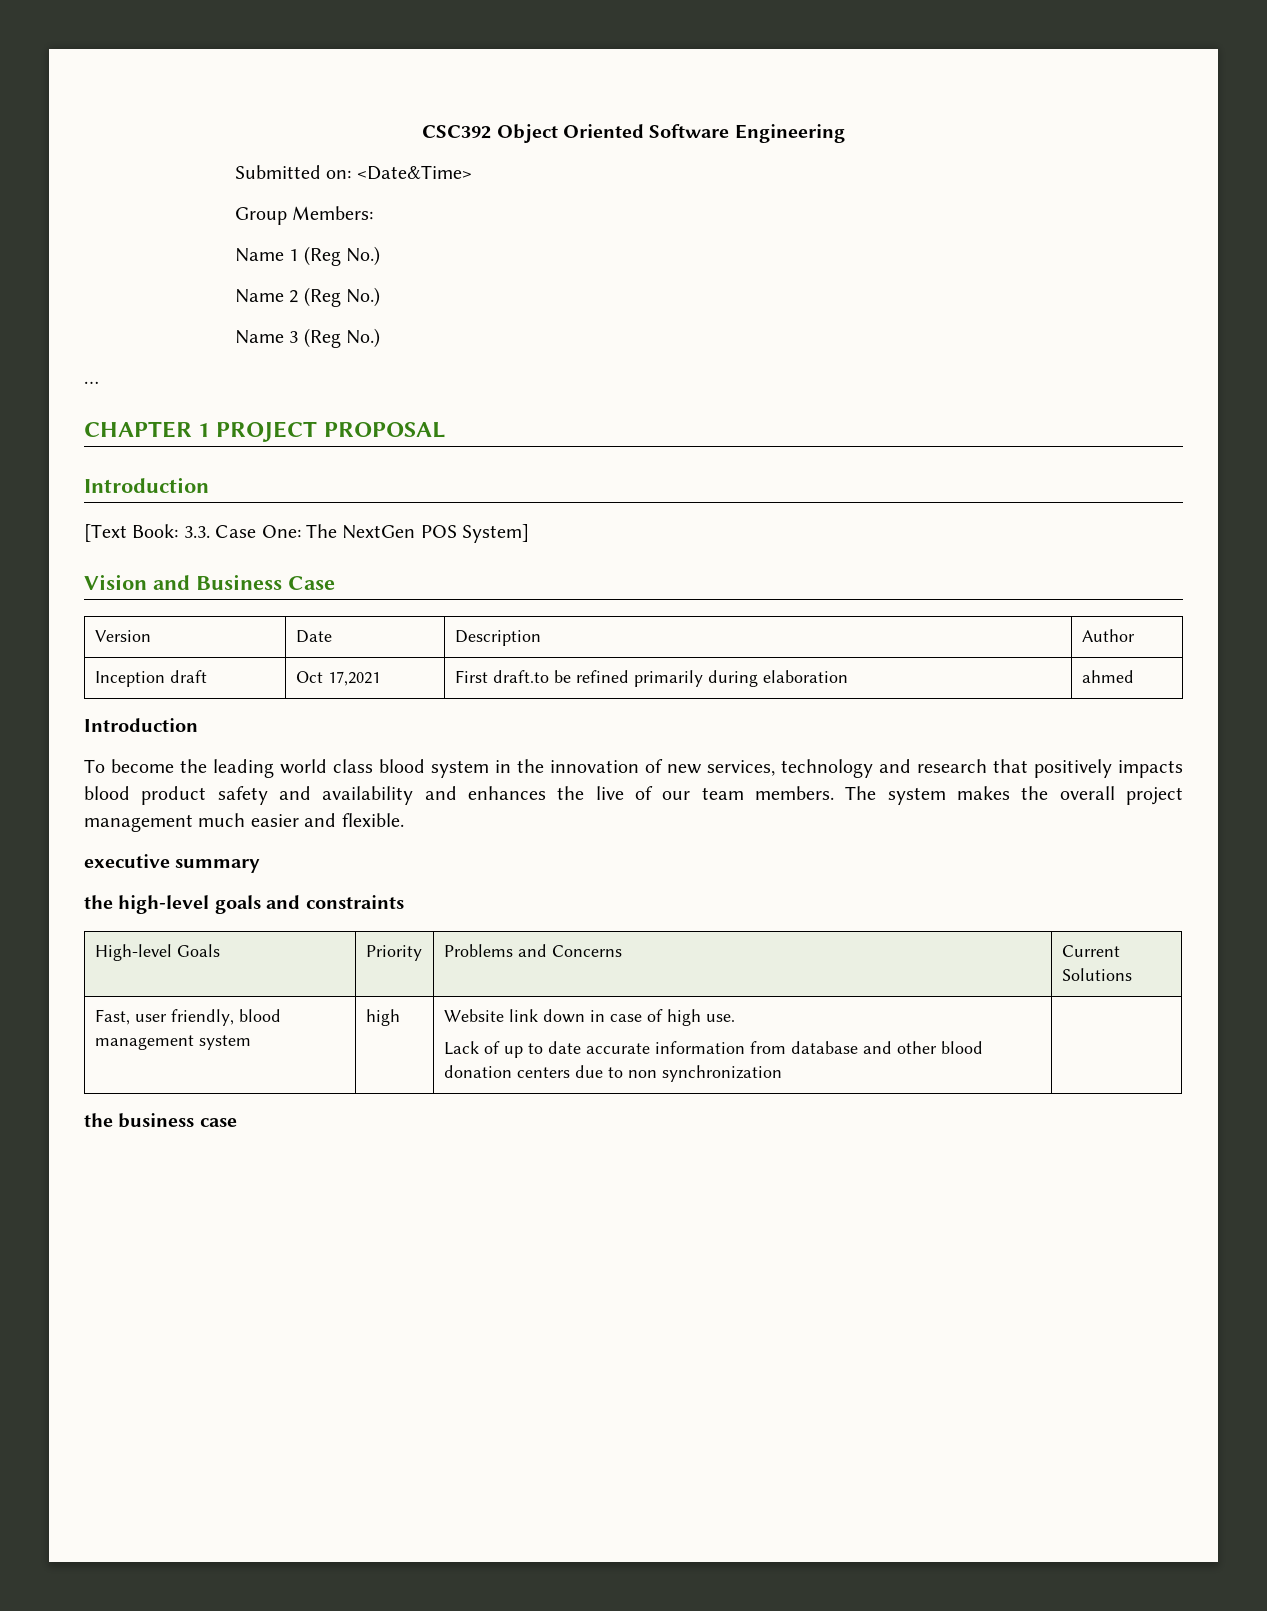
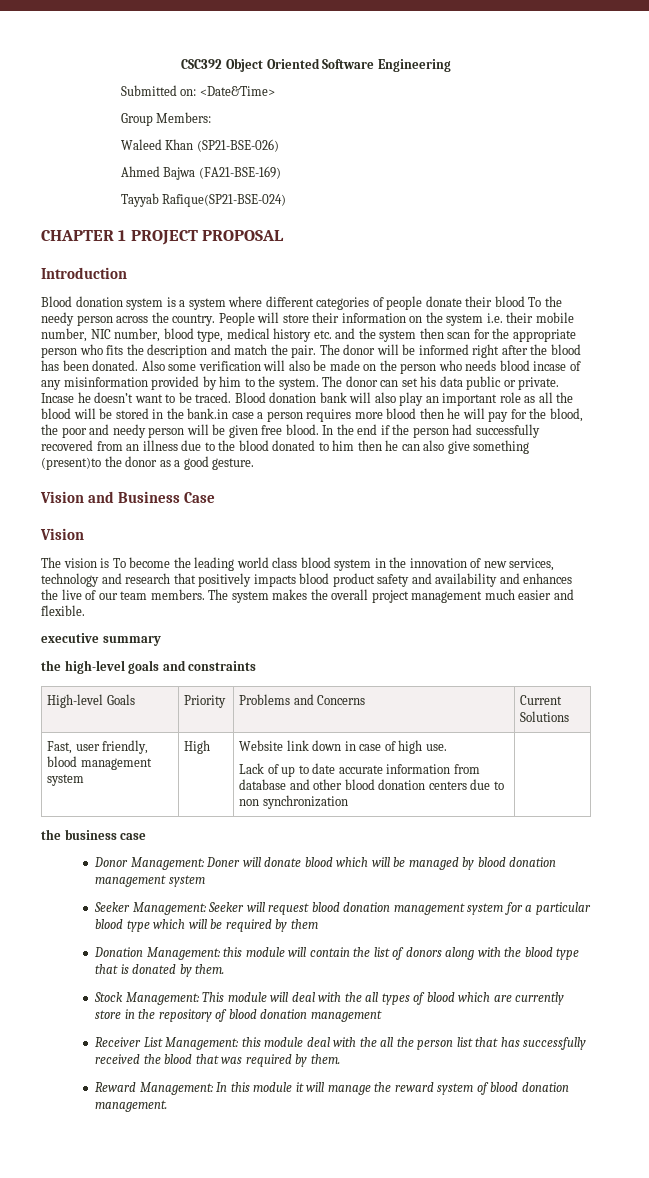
[234,246,380,266] [234,287,380,307] [234,328,380,348] [84,381,99,384] Name 1 (Reg No.) // Name 2 (Reg No.) // Name 3 (Reg No.) // … -> [120,139,279,152] [120,166,281,180] [120,193,287,207] Waleed Khan (SP21-BSE-026) // Ahmed Bajwa (FA21-BSE-169) // Tayyab Rafique(SP21-BSE-024)
[84,524,530,543] [84,574,335,590] [94,630,151,642] [295,630,332,643] [454,630,541,646] [1081,629,1135,642] [94,670,207,687] [295,671,380,686] [454,670,848,687] [1081,670,1134,683] [84,718,198,732] [Text Book: 3.3. Case One: The NextGen POS System] // Vision and Business Case // Version | Date | Description | Author // Inception draft | Oct 17,2021 | First draft.to be refined primarily during elaboration | ahmed // Introduction // -> [41,296,562,310] [41,312,574,326] [41,328,576,342] [41,344,581,358] [41,360,581,374] [41,376,560,390] [41,392,574,406] [41,408,583,422] [41,424,540,438] [41,440,530,454] [41,456,255,470] [40,491,216,503] [40,528,84,540] [41,557,110,568] Blood donation system is a system where different categories of people donate their blood To the needy person across the country. People will store their information on the system i.e. their mobile number, NIC number, blood type, medical history etc. and the system then scan for the appropriate person who fits the description and match the pair. The donor will be informed right after the blood has been donated. Also some verification will also be made on the person who needs blood incase of any misinformation provided by him to the system. The donor can set his data public or private. Incase he doesn’t want to be traced. Blood donation bank will also play an important role as all the blood will be stored in the bank.in case a person requires more blood then he will pay for the blood, the poor and needy person will be given free blood. In the end if the person had successfully recovered from an illness due to the blood donated to him then he can also give something (present)to the donor as a good gesture. // Vision and Business Case // Vision // The vision is
[365,1009,400,1026] high -> [184,740,211,754] High
(237, 1122) none -> [94,857,557,870] [95,875,205,887] [94,902,591,915] [95,919,318,932] [94,947,580,960] [95,964,225,977] [94,992,565,1005] [95,1009,382,1022] [95,1037,587,1050] [95,1054,340,1067] [95,1082,569,1095] [95,1100,168,1112] // Donor Management: Doner will donate blood which will be managed by blood donation management system // Seeker Management: Seeker will request blood donation management system for a particular blood type which will be required by them // Donation Management: this module will contain the list of donors along with the blood type that is donated by them. // Stock Management: This module will deal with the all types of blood which are currently store in the repository of blood donation management // Receiver List Management: this module deal with the all the person list that has successfully received the blood that was required by them. // Reward Management: In this module it will manage the reward system of blood donation management.

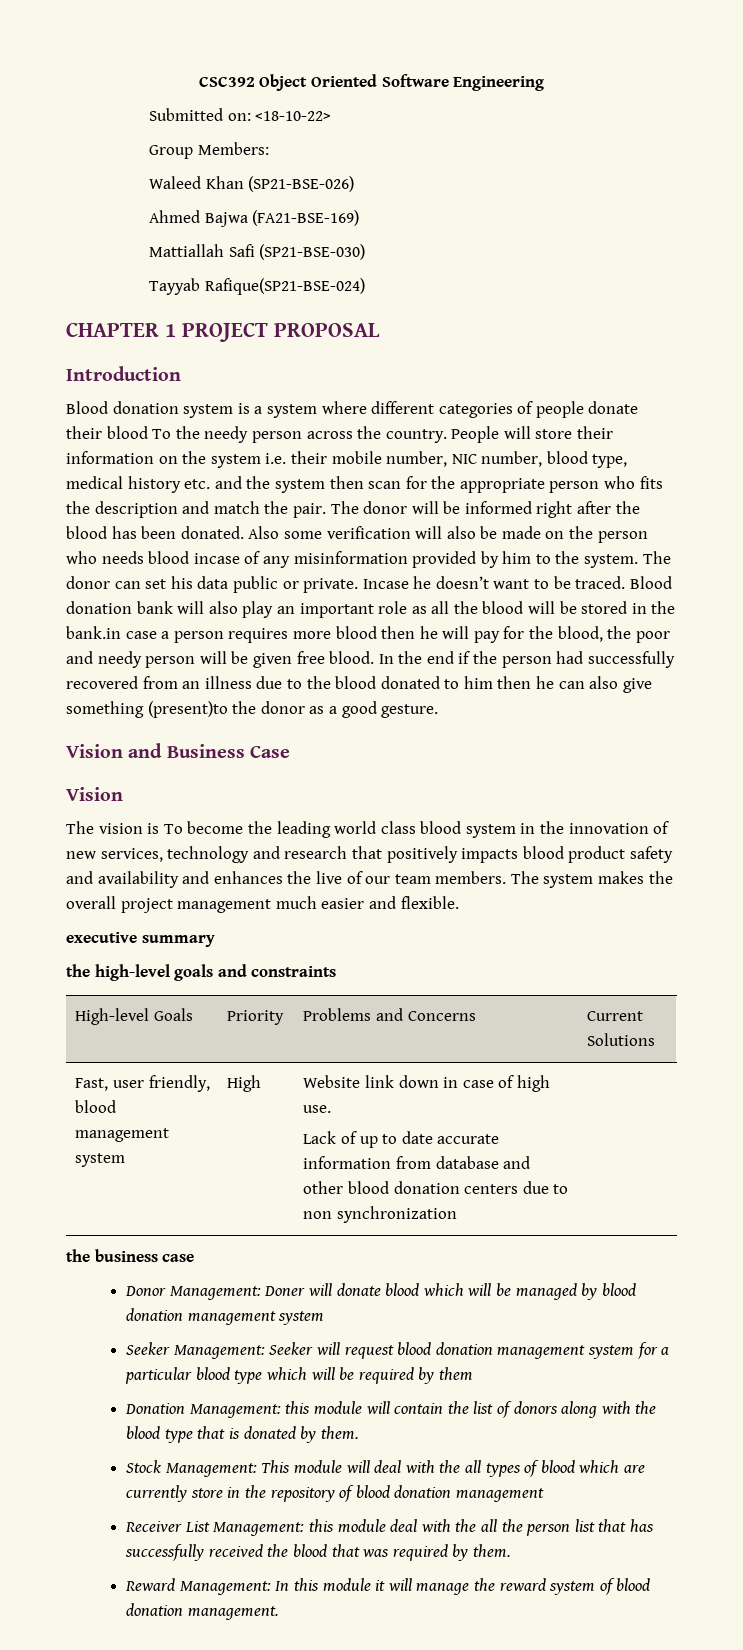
[199,86,275,96] <Date&Time> -> [255,111,332,121] <18-10-22>
(281, 172) none -> [149,244,366,260] // Mattiallah Safi (SP21-BSE-030)

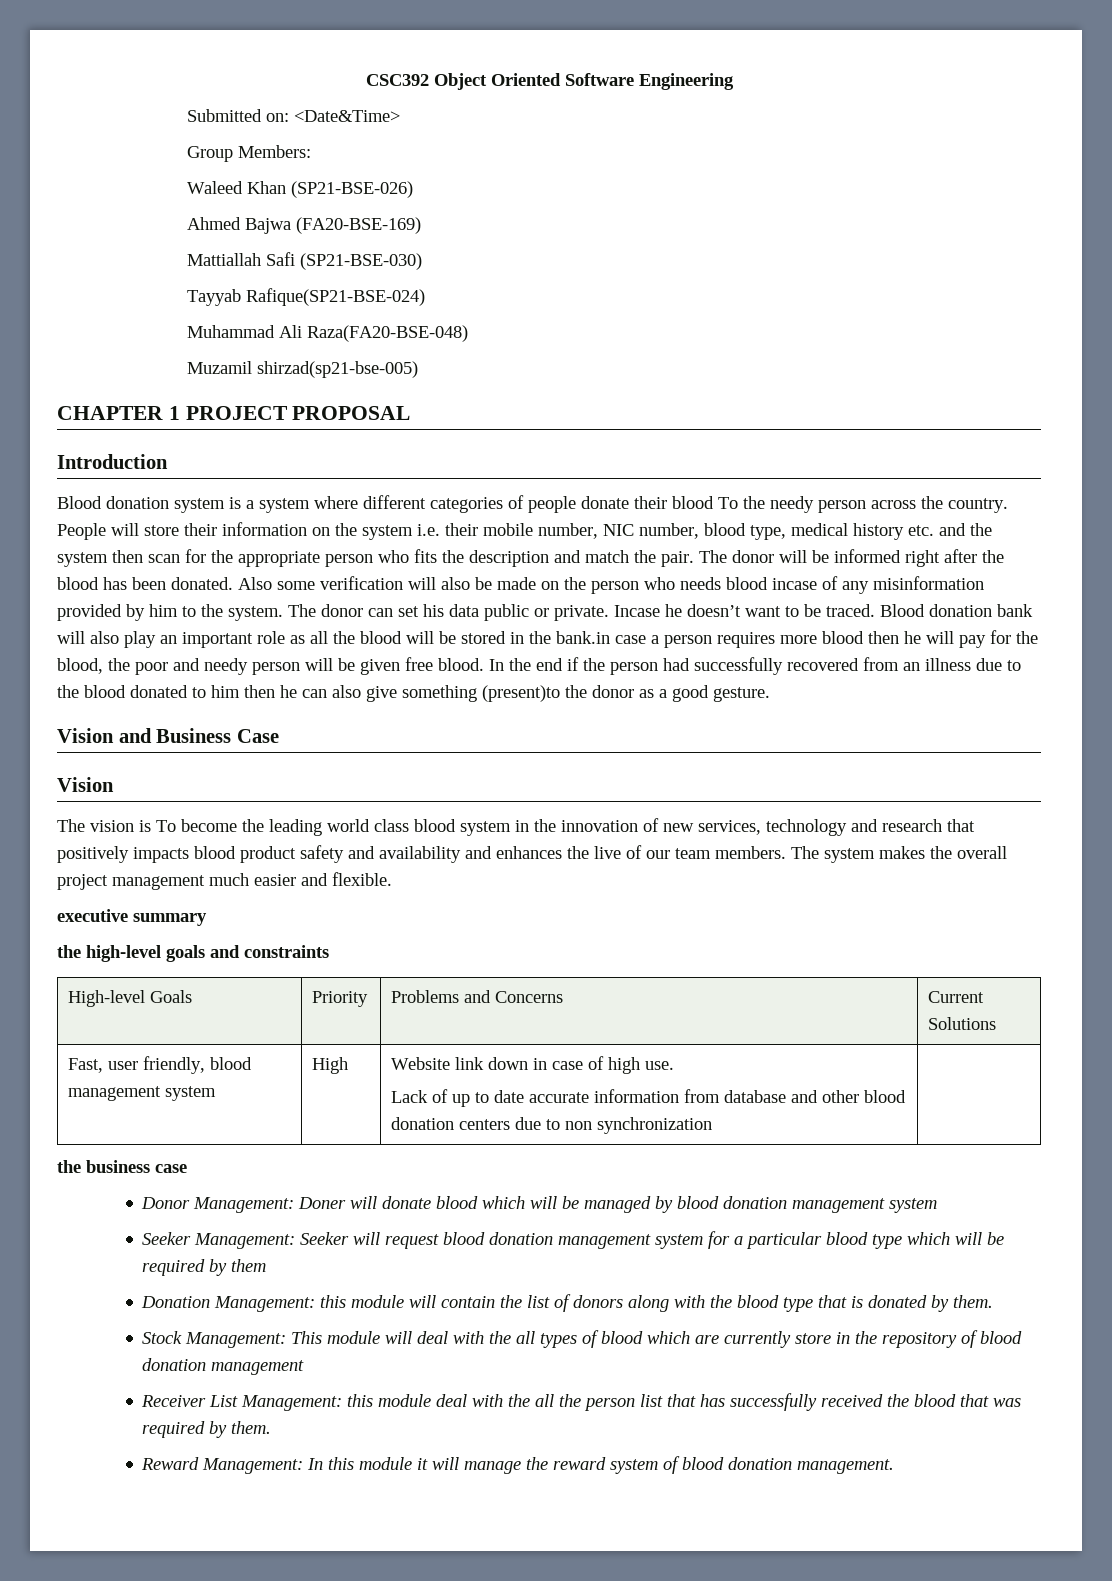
[255,111,332,121] <18-10-22> -> [294,110,401,122] <Date&Time>
[252,210,360,226] (FA21-BSE-169) -> [296,217,422,234] (FA20-BSE-169)
(365, 286) none -> [187,325,469,342] [187,361,419,378] // Muhammad Ali Raza(FA20-BSE-048) // Muzamil shirzad(sp21-bse-005)

